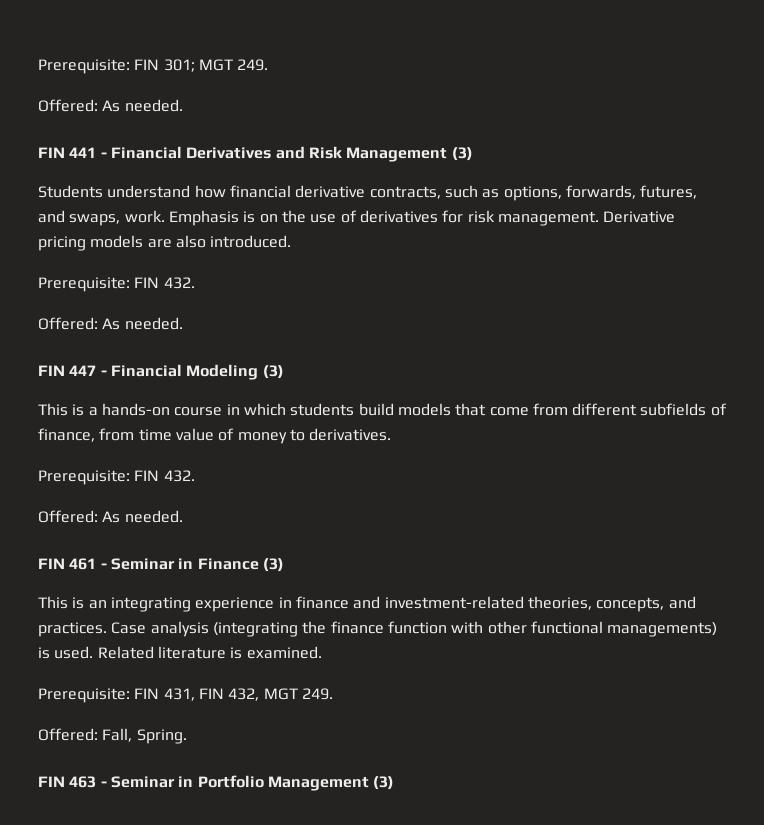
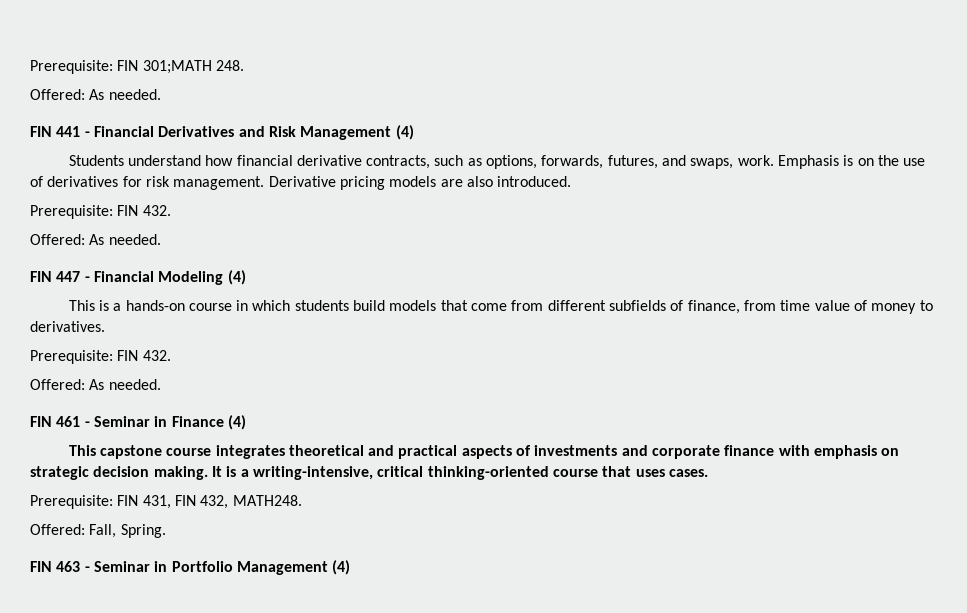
[38,59,269,74] Prerequisite: FIN 301; MGT 249. -> [30,60,244,74] Prerequisite: FIN 301;MATH 248.
[451,147,473,161] (3) -> [395,125,414,140] (4)
[262,365,284,379] (3) -> [227,270,246,285] (4)
[262,558,284,572] [38,596,696,612] [38,621,718,637] [38,646,322,659] (3) // This is an integrating experience in finance and investment-related theories, concepts, and practices. Case analysis (integrating the finance function with other functional managements) is used. Related literature is examined. -> [227,415,246,430] [68,445,900,459] [30,466,708,480] (4) // This capstone course integrates theoretical and practical aspects of investments and corporate finance with emphasis on strategic decision making. It is a writing-intensive, critical thinking-oriented course that uses cases.
[263,688,333,700] MGT 249. -> [232,495,302,506] MATH248.
[373,776,395,790] (3) -> [332,560,351,575] (4)

